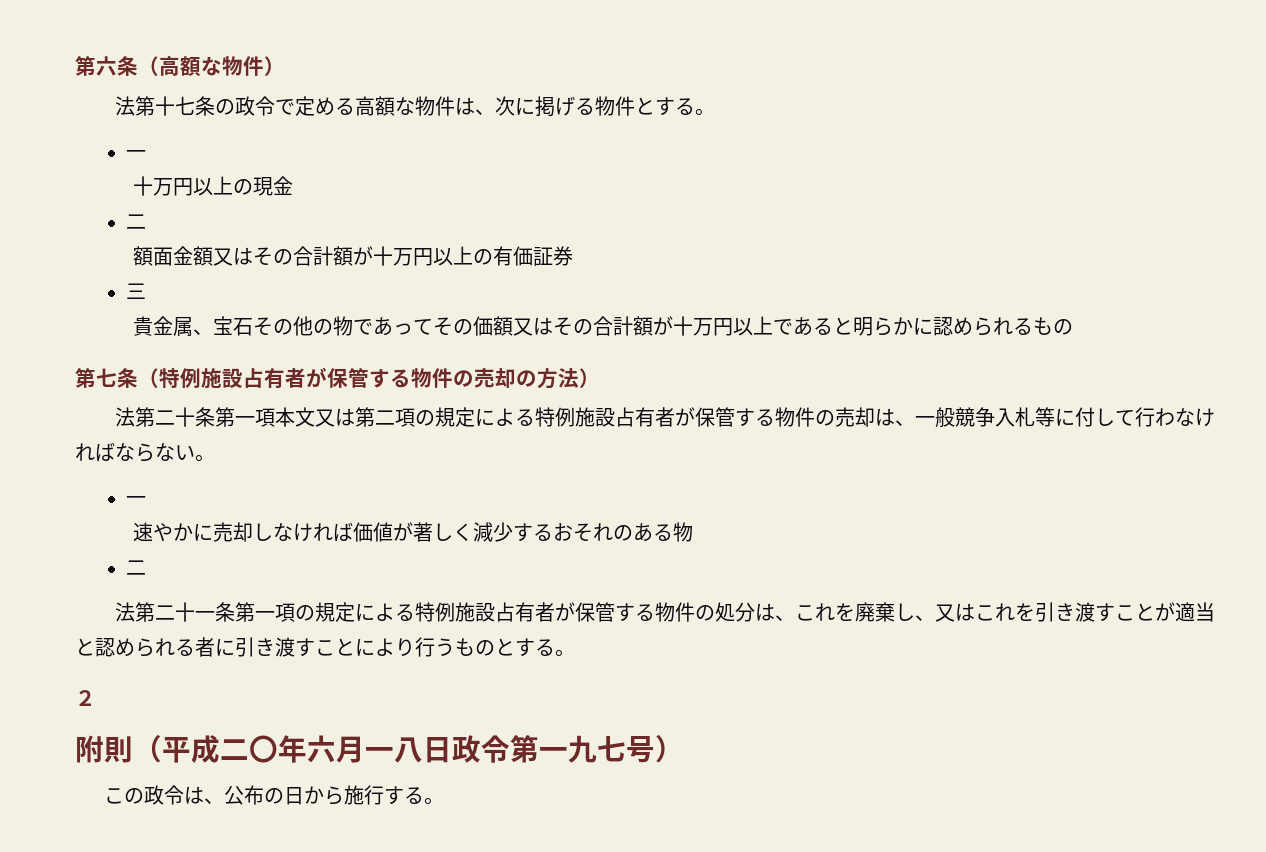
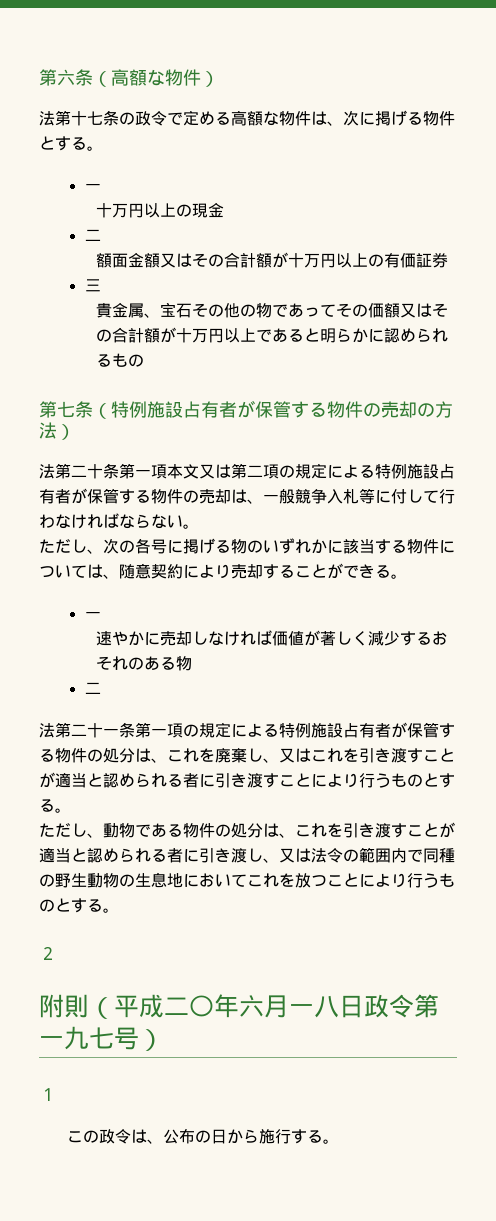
(215, 458) none -> [39,538,455,554] [39,563,407,579] // ただし、次の各号に掲げる物のいずれかに該当する物件については、随意契約により売却することができる。
(575, 653) none -> [39,822,455,838] [39,847,455,863] [39,872,455,888] [39,898,119,913] // ただし、動物である物件の処分は、これを引き渡すことが適当と認められる者に引き渡し、又は法令の範囲内で同種の野生動物の生息地においてこれを放つことにより行うものとする。
(684, 749) none -> [39,1088,57,1101] // １

